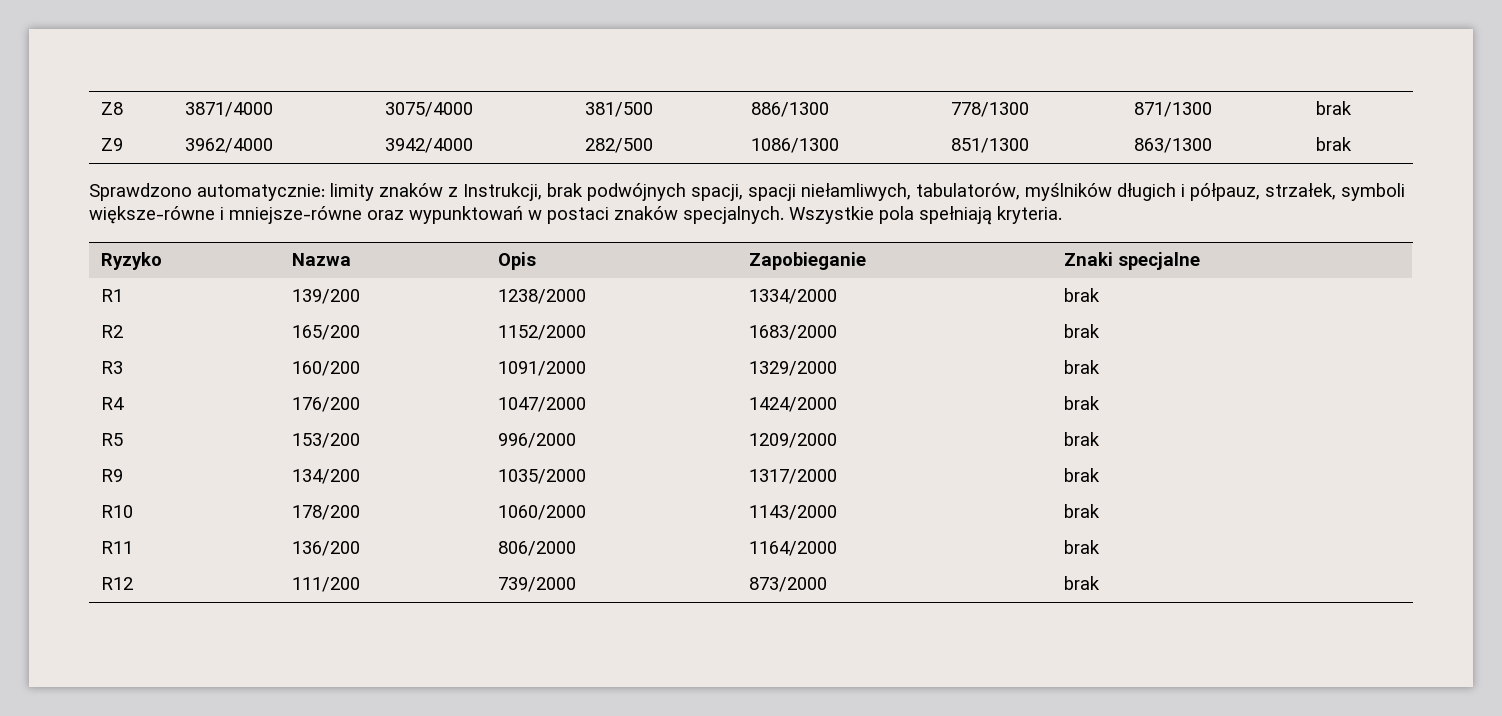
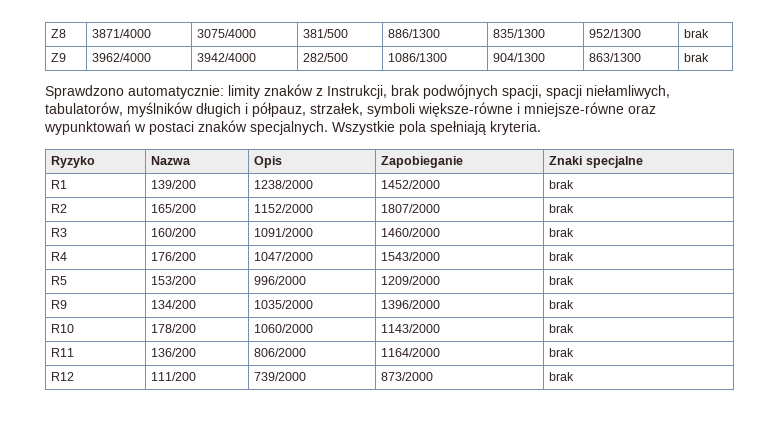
[951,102,1030,117] [1134,102,1213,117] 778/1300 | 871/1300 -> [493,29,546,38] [589,29,642,38] 835/1300 | 952/1300
[951,138,1030,153] 851/1300 -> [493,53,546,62] 904/1300
[749,289,838,304] 1334/2000 -> [381,180,441,189] 1452/2000
[749,325,838,340] 1683/2000 -> [381,204,441,213] 1807/2000
[749,361,838,376] 1329/2000 -> [381,228,441,237] 1460/2000
[749,397,838,412] 1424/2000 -> [381,252,441,261] 1543/2000
[749,469,838,484] 1317/2000 -> [381,300,441,309] 1396/2000

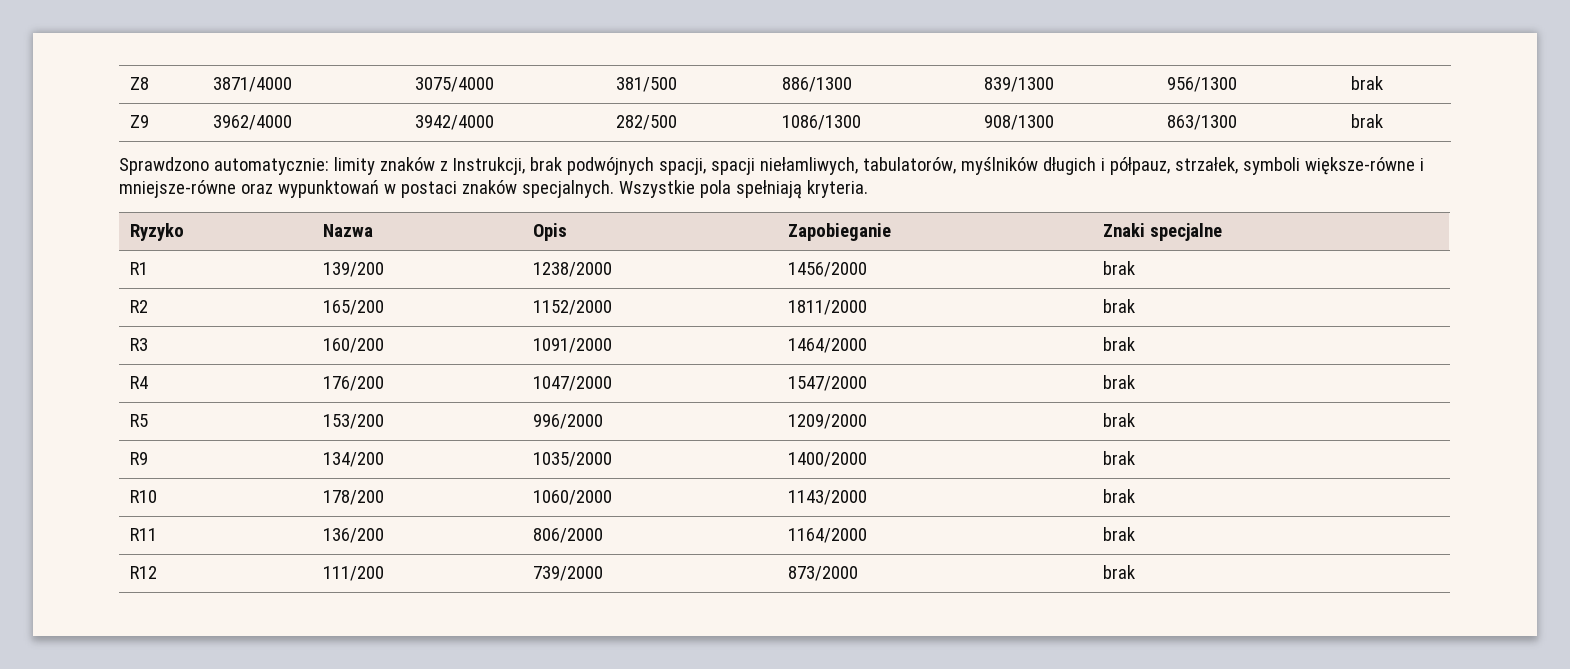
[493,29,546,38] [589,29,642,38] 835/1300 | 952/1300 -> [984,77,1055,92] [1167,77,1238,92] 839/1300 | 956/1300
[493,53,546,62] 904/1300 -> [984,115,1055,130] 908/1300
[381,180,441,189] 1452/2000 -> [788,262,868,277] 1456/2000
[381,204,441,213] 1807/2000 -> [788,300,868,315] 1811/2000
[381,228,441,237] 1460/2000 -> [788,338,868,353] 1464/2000
[381,252,441,261] 1543/2000 -> [788,376,868,391] 1547/2000
[381,300,441,309] 1396/2000 -> [788,452,868,467] 1400/2000

